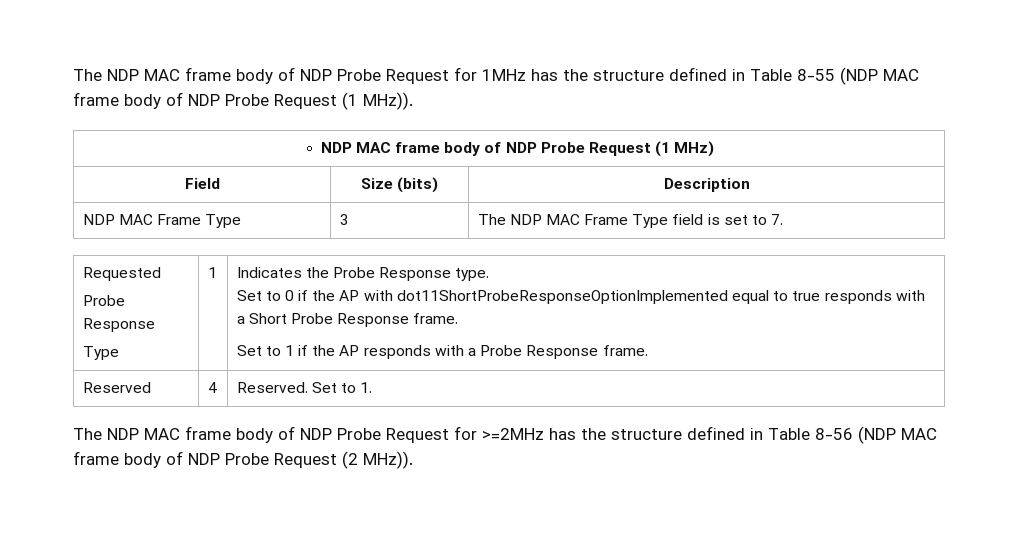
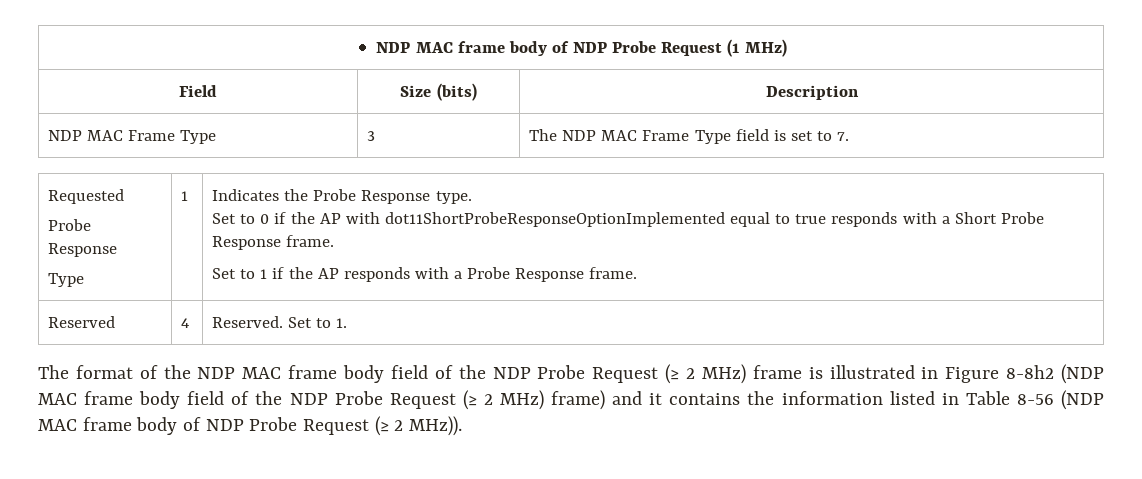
[73,67,919,85] [73,92,413,110] The NDP MAC frame body of NDP Probe Request for 1MHz has the structure defined in Table 8-55 (NDP MAC frame body of NDP Probe Request (1 MHz)). // -> (376, 47) none
[107,426,745,443] NDP MAC frame body of NDP Probe Request for >=2MHz has the structure defined -> [75,364,1104,384] [38,390,935,410] format of the NDP MAC frame body field of the NDP Probe Request (≥ 2 MHz) frame is illustrated in Figure 8-8h2 (NDP MAC frame body field of the NDP Probe Request (≥ 2 MHz) frame) and it contains the information listed
[342,451,358,469] (2 -> [374,416,404,436] (≥ 2

